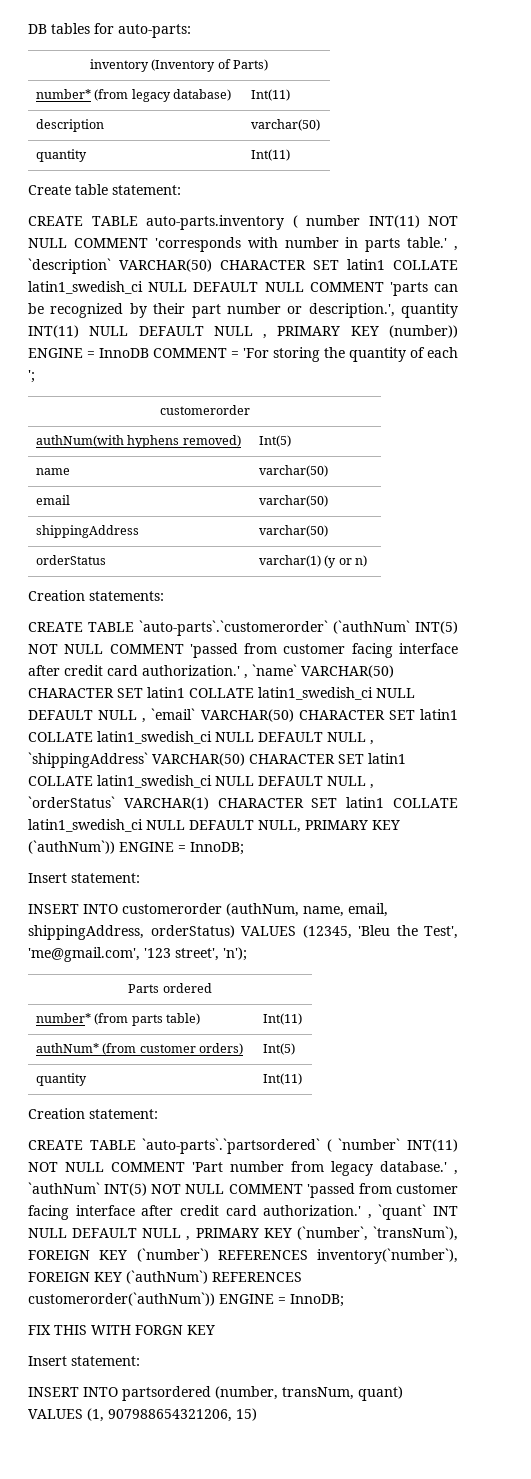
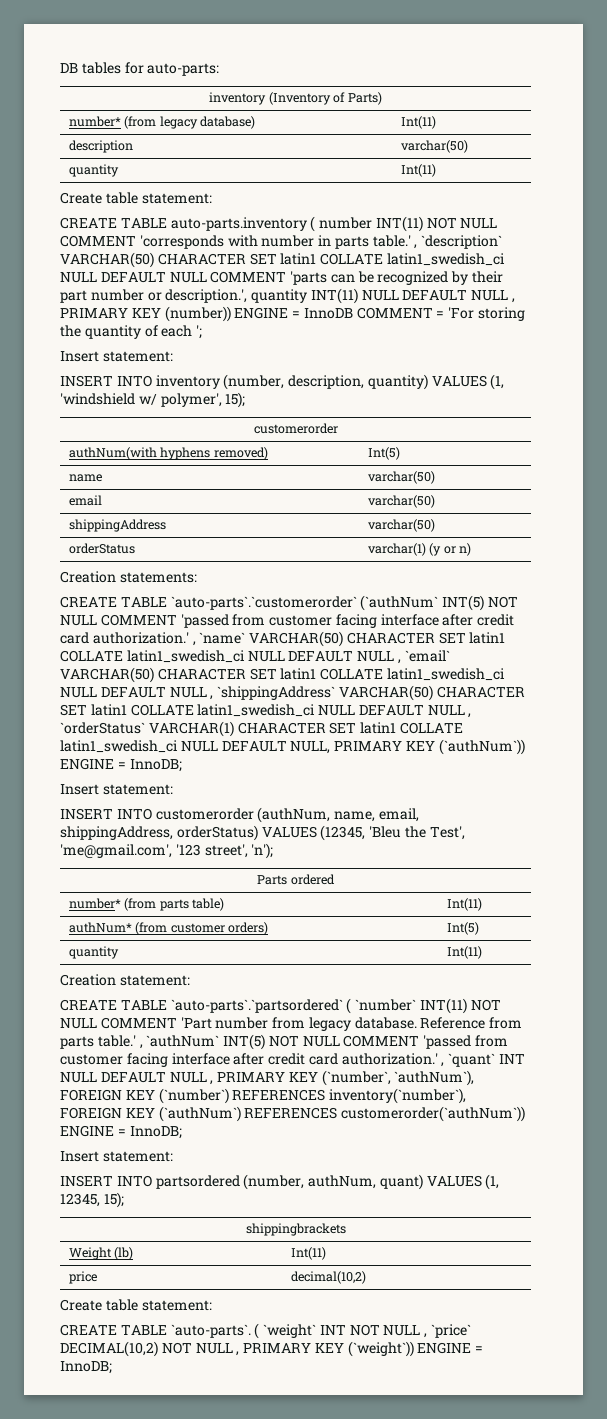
(35, 376) none -> [60,351,173,362] [60,374,505,390] [60,392,246,408] // Insert statement: // INSERT INTO inventory (number, description, quantity) VALUES (1, 'windshield w/ polymer', 15);
[380,1161,447,1172] database.' -> [354,1017,523,1029] [60,1035,136,1049] database. Reference from parts table.'
[373,1226,458,1241] `transNum`), -> [394,1070,475,1086] `authNum`),
[28,1325,215,1335] // FIX THIS WITH FORGN KEY -> (182, 1132) none
[282,1387,354,1400] transNum, -> [308,1175,377,1189] authNum,
[108,1408,257,1422] 907988654321206, 15) -> [60,1192,124,1208] [245,1223,346,1236] [68,1247,134,1260] [290,1247,326,1260] [68,1271,97,1284] [290,1271,366,1284] [60,1299,212,1311] [60,1323,472,1339] [60,1341,484,1357] [60,1361,112,1374] 12345, 15); // shippingbrackets // Weight (lb) | Int(11) // price | decimal(10,2) // Create table statement: // CREATE TABLE `auto-parts`. ( `weight` INT NOT NULL , `price` DECIMAL(10,2) NOT NULL , PRIMARY KEY (`weight`)) ENGINE = InnoDB;

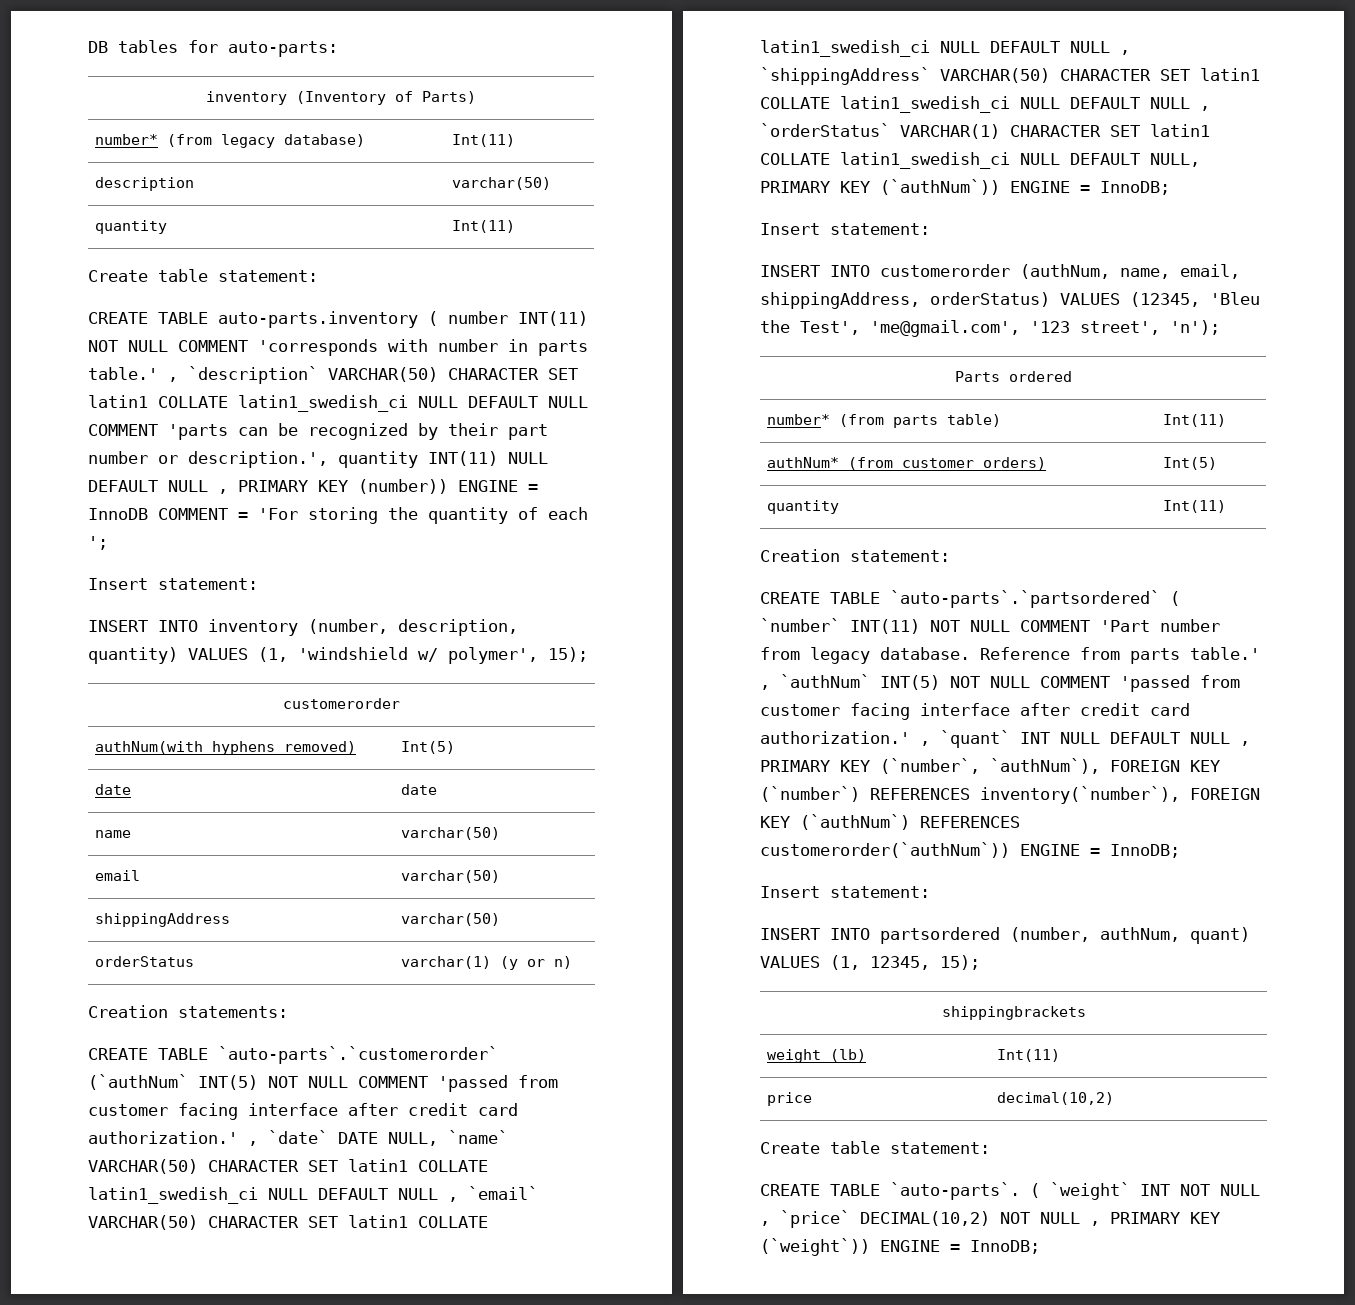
(400, 453) none -> [95,784,132,795] [401,784,438,795] // date | date
(196, 643) none -> [268,1130,438,1146] `date` DATE NULL,
[68,1247,112,1260] Weight -> [767,1049,822,1063] weight

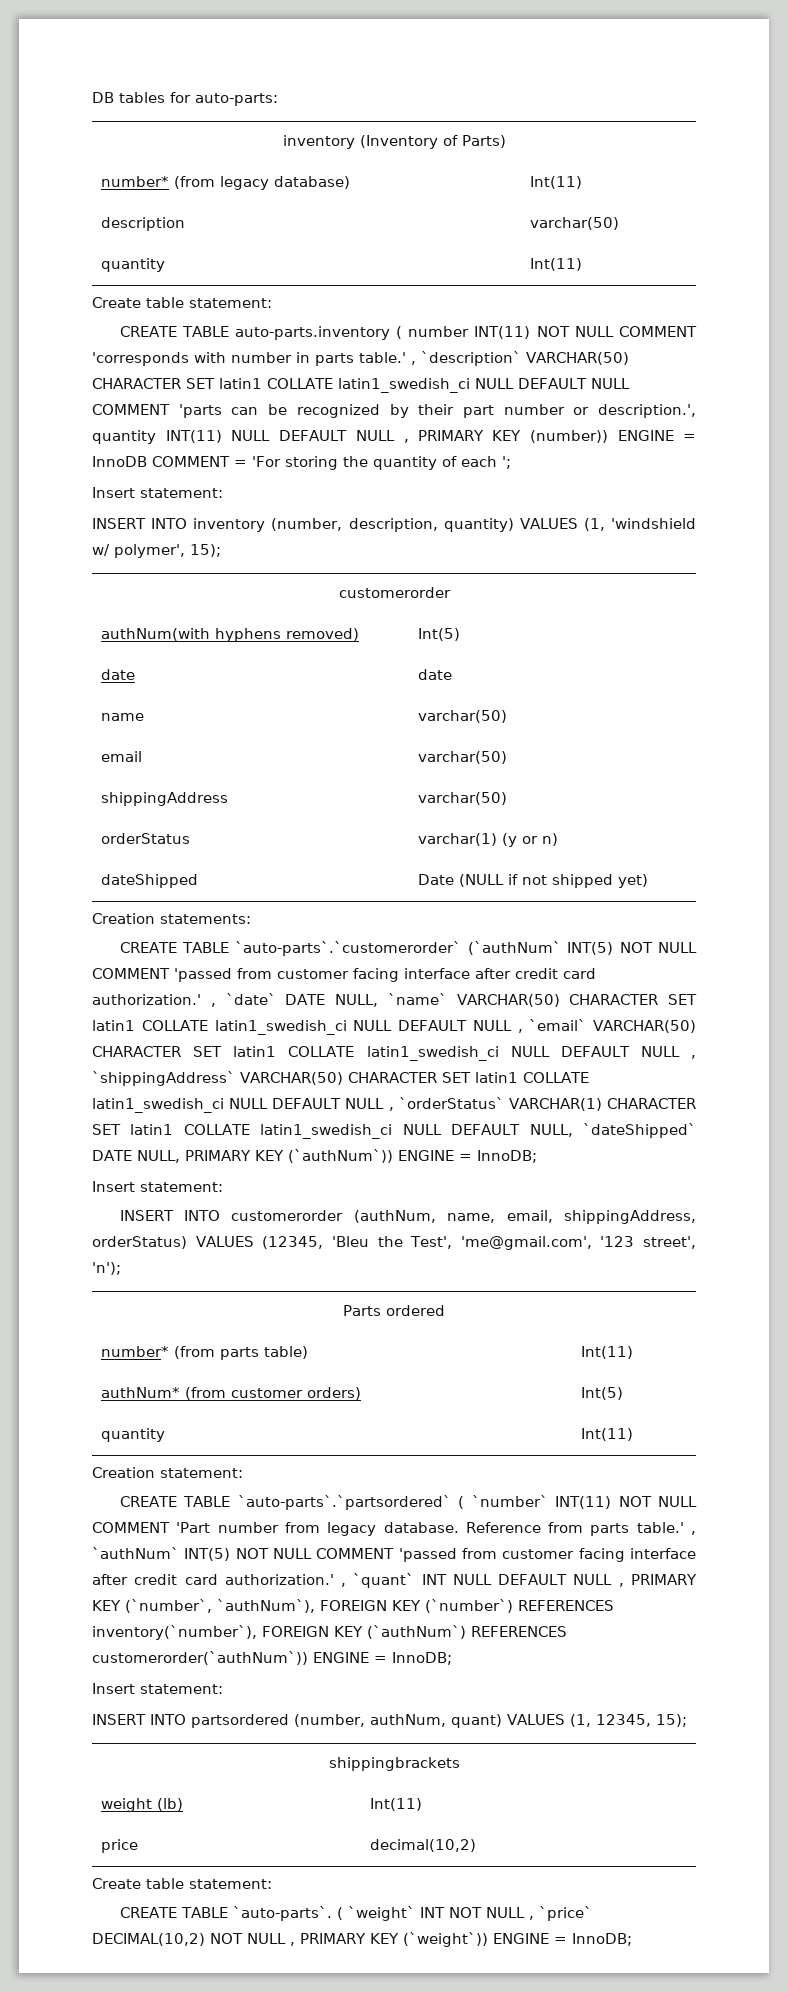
(573, 962) none -> [101,874,199,888] [418,874,649,888] // dateShipped | Date (NULL if not shipped yet)
(1200, 160) none -> [582,1123,696,1138] [92,1150,180,1163] `dateShipped` DATE NULL,

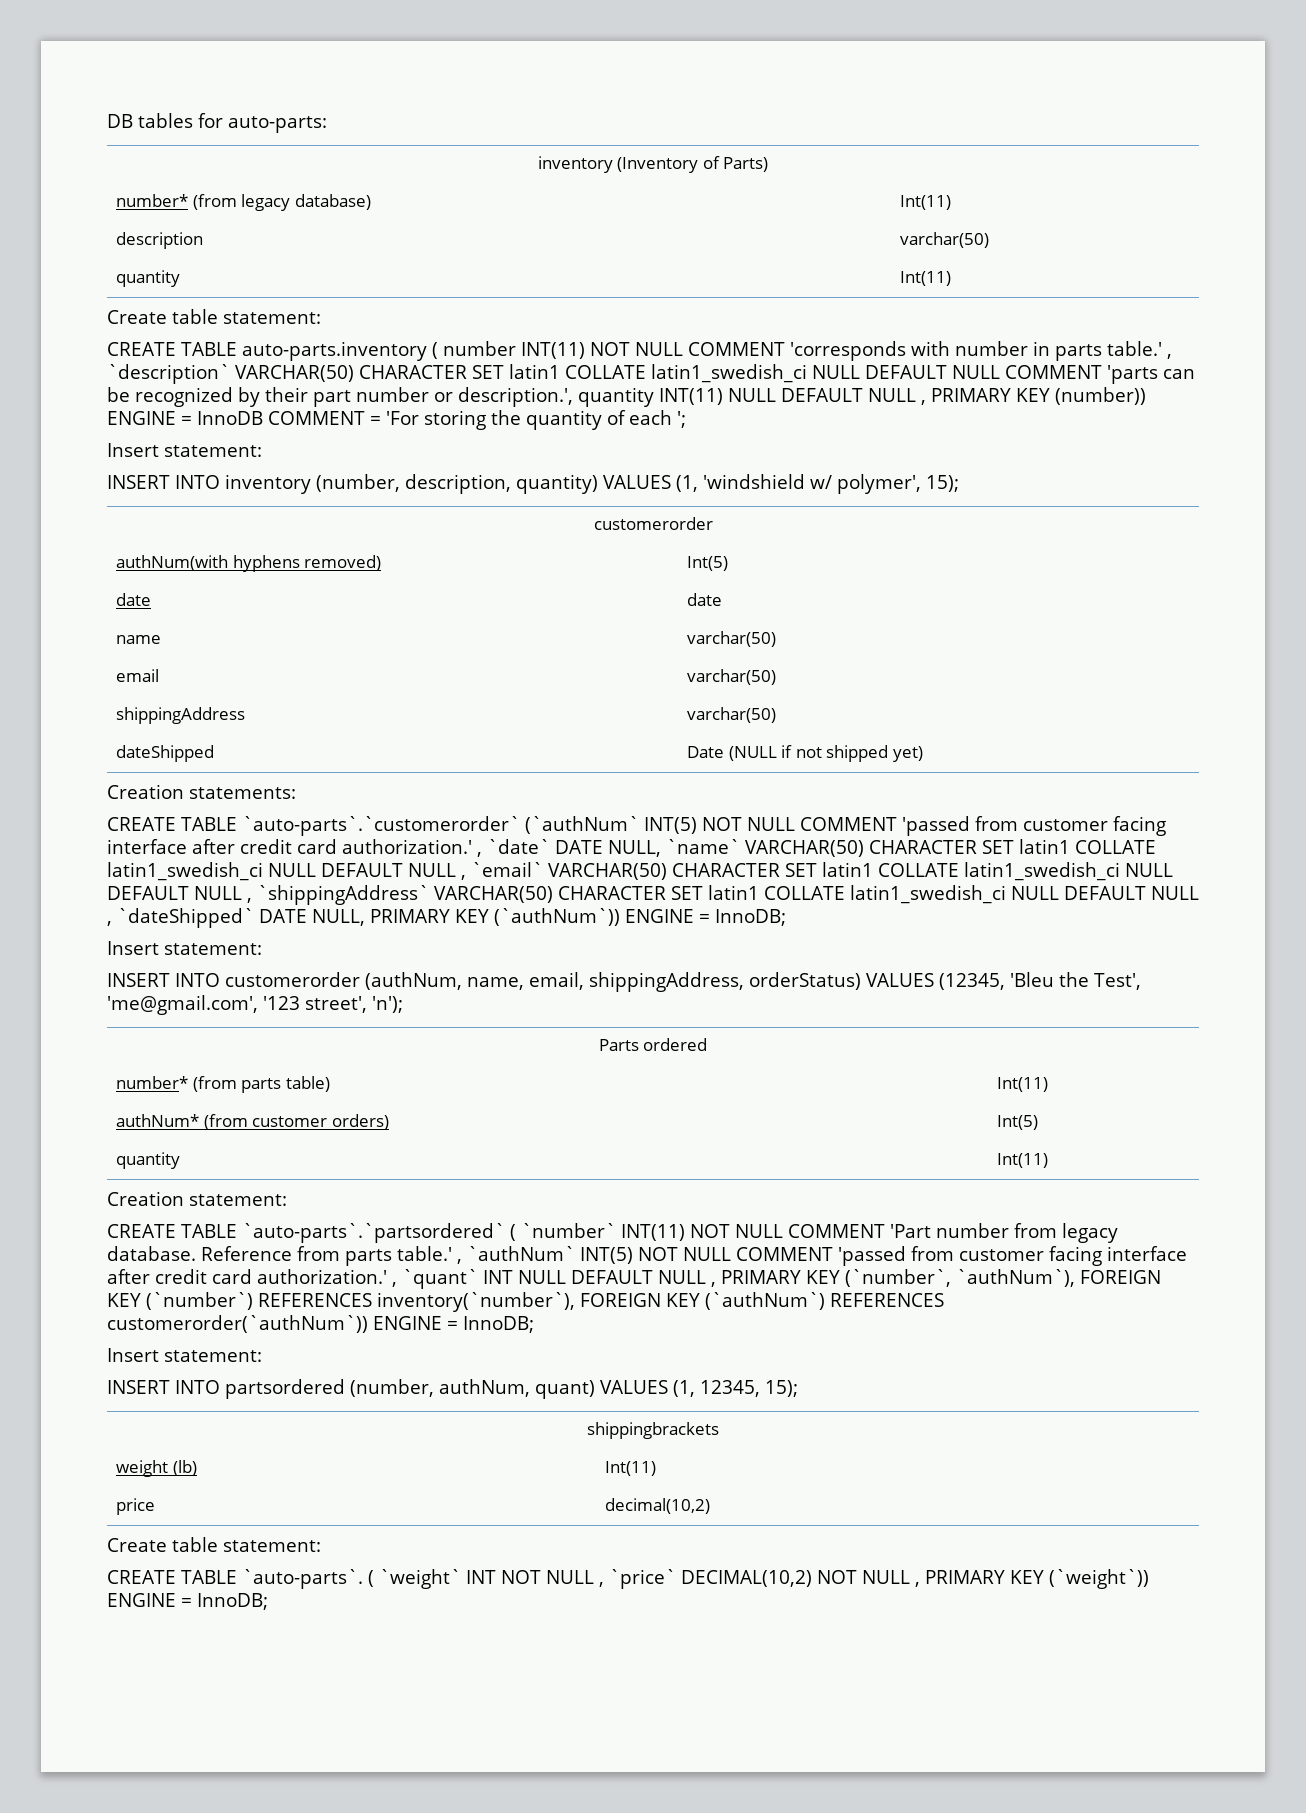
[101,833,191,844] [418,833,559,847] // orderStatus | varchar(1) (y or n) -> (777, 715) none
[398,1097,696,1111] [92,1124,573,1139] `orderStatus` VARCHAR(1) CHARACTER SET latin1 COLLATE latin1_swedish_ci NULL DEFAULT NULL, -> (112, 923) none

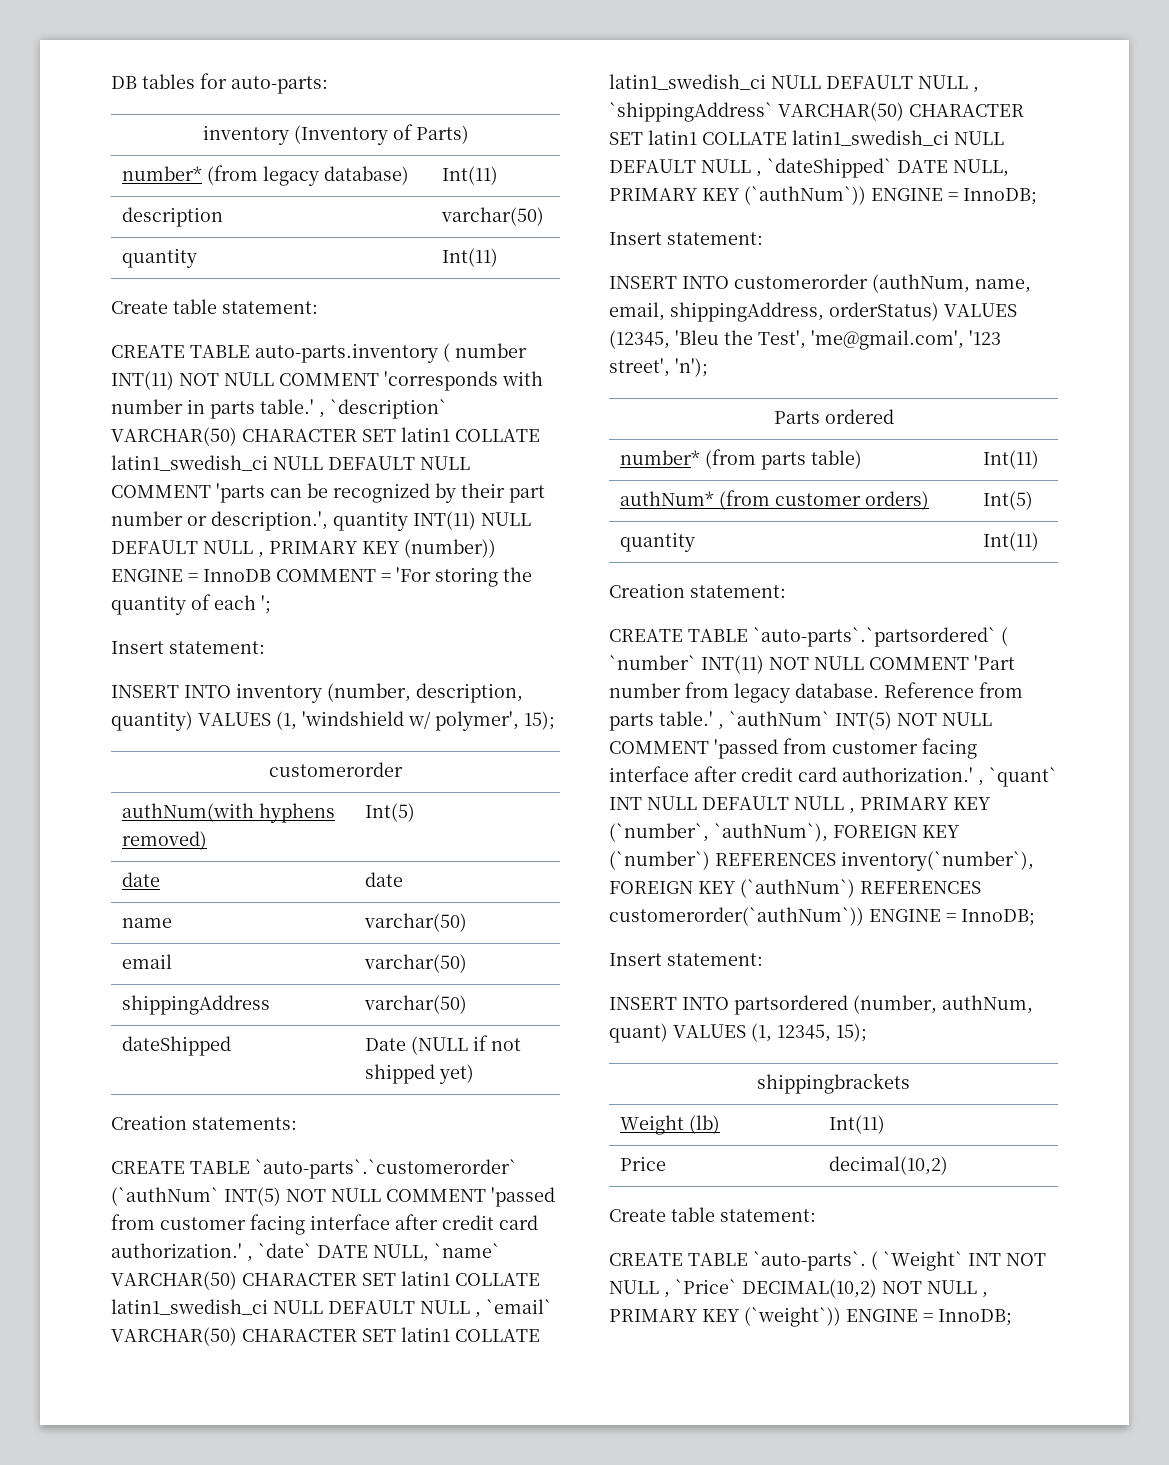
[116,1460,169,1477] weight -> [619,1115,684,1135] Weight
[116,1498,156,1515] price -> [619,1156,666,1171] Price
[378,1569,461,1589] `weight` -> [883,1251,963,1271] `Weight`
[608,1569,676,1589] `price` -> [675,1279,737,1294] `Price`

